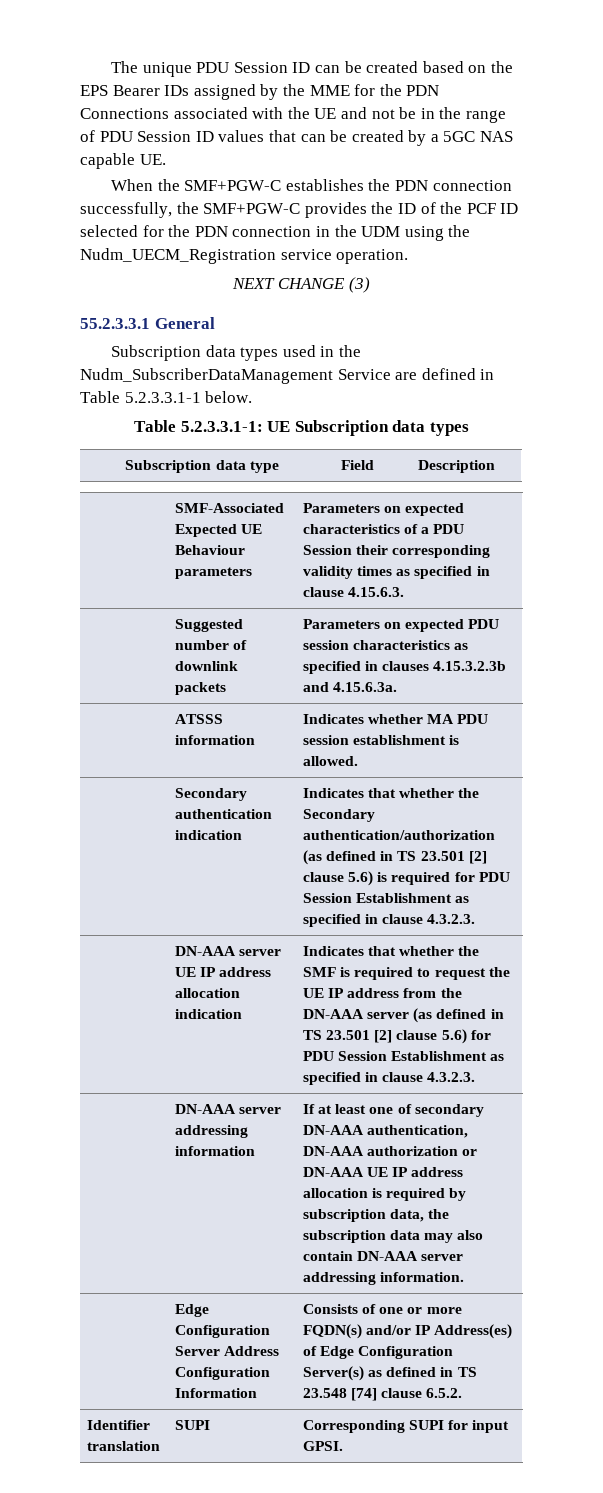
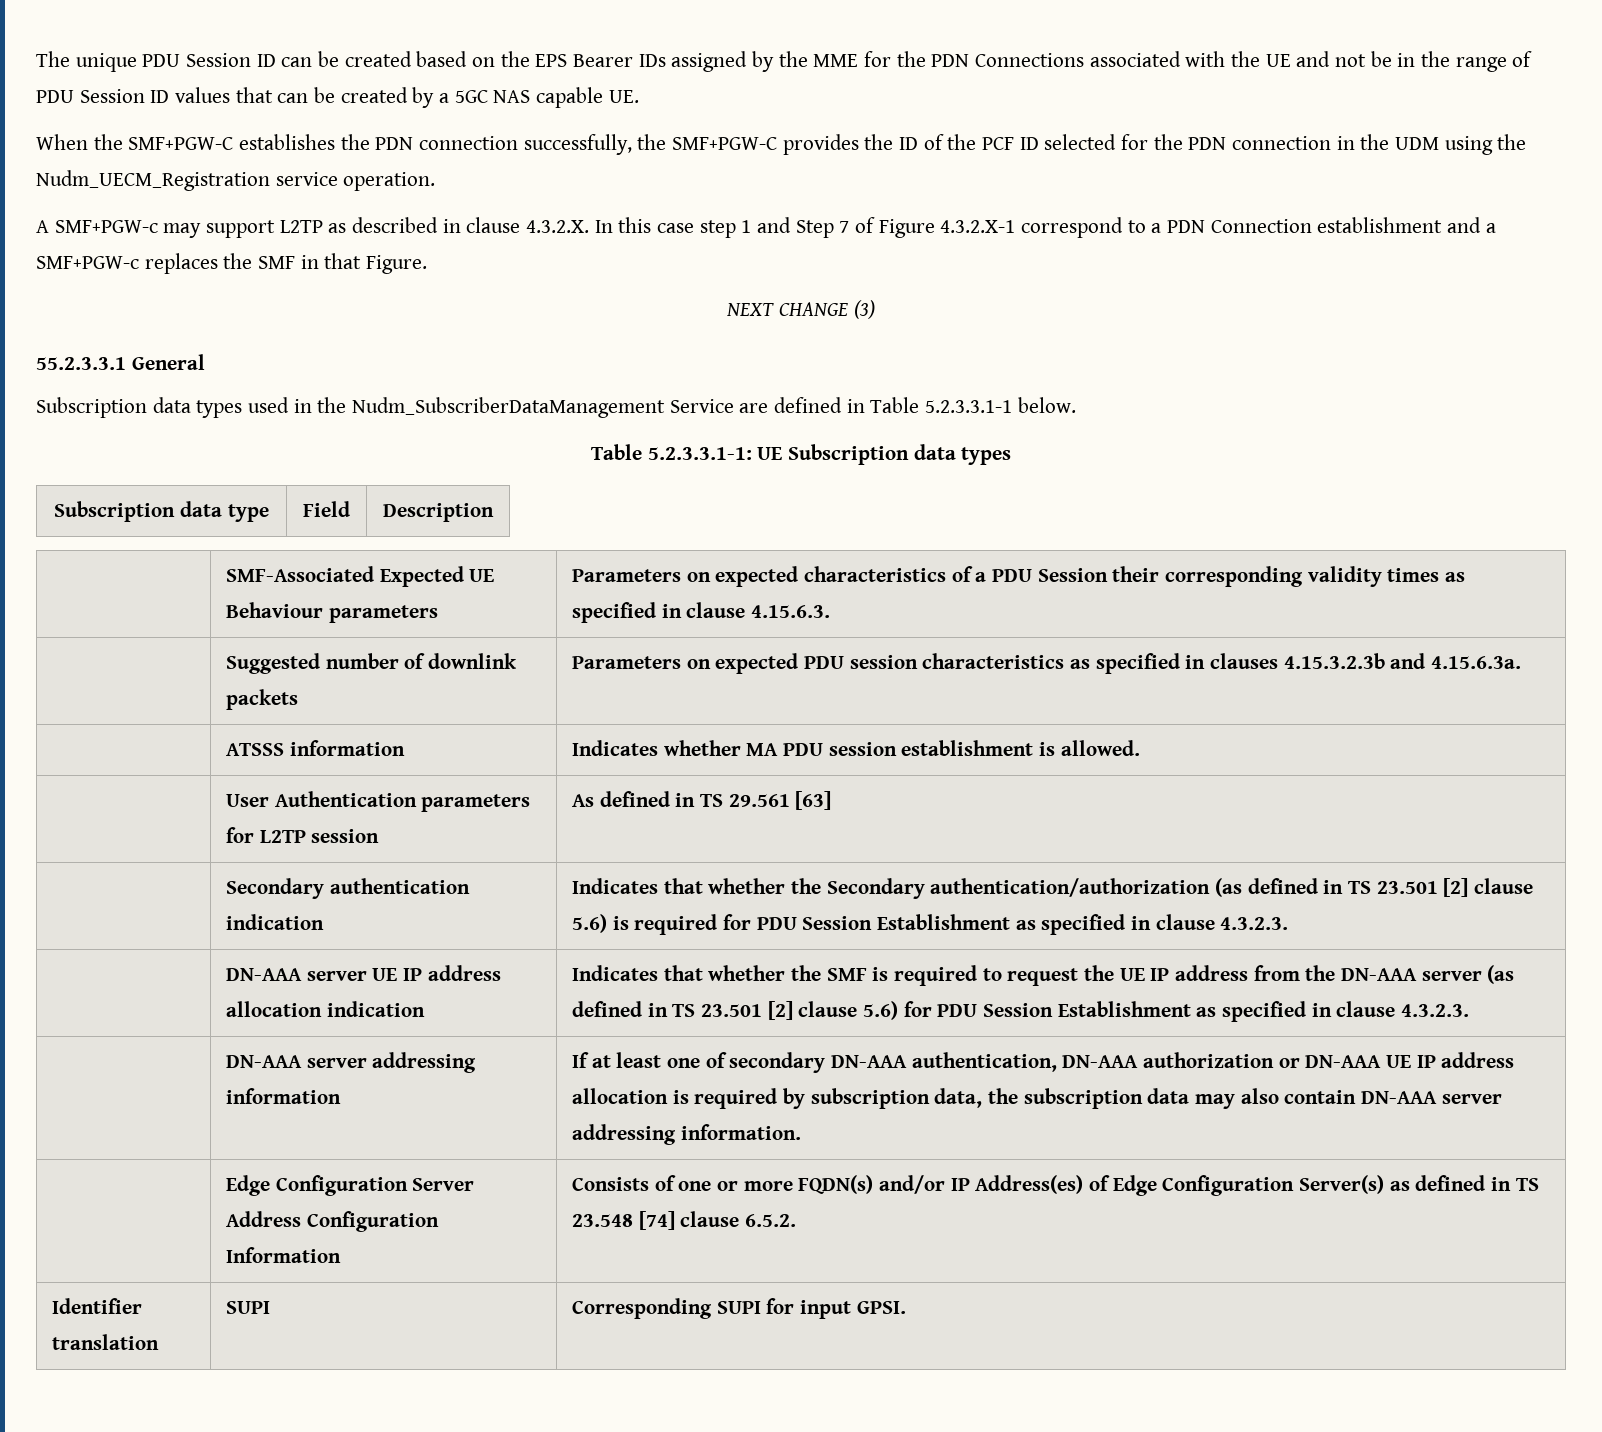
(409, 256) none -> [36,217,1496,238] [36,253,428,274] // A SMF+PGW-c may support L2TP as described in clause 4.3.2.X. In this case step 1 and Step 7 of Figure 4.3.2.X-1 correspond to a PDN Connection establishment and a SMF+PGW-c replaces the SMF in that Figure.
(358, 761) none -> [226,791,531,812] [226,827,380,843] [572,791,832,810] // | User Authentication parameters for L2TP session | As defined in TS 29.561 [63]

